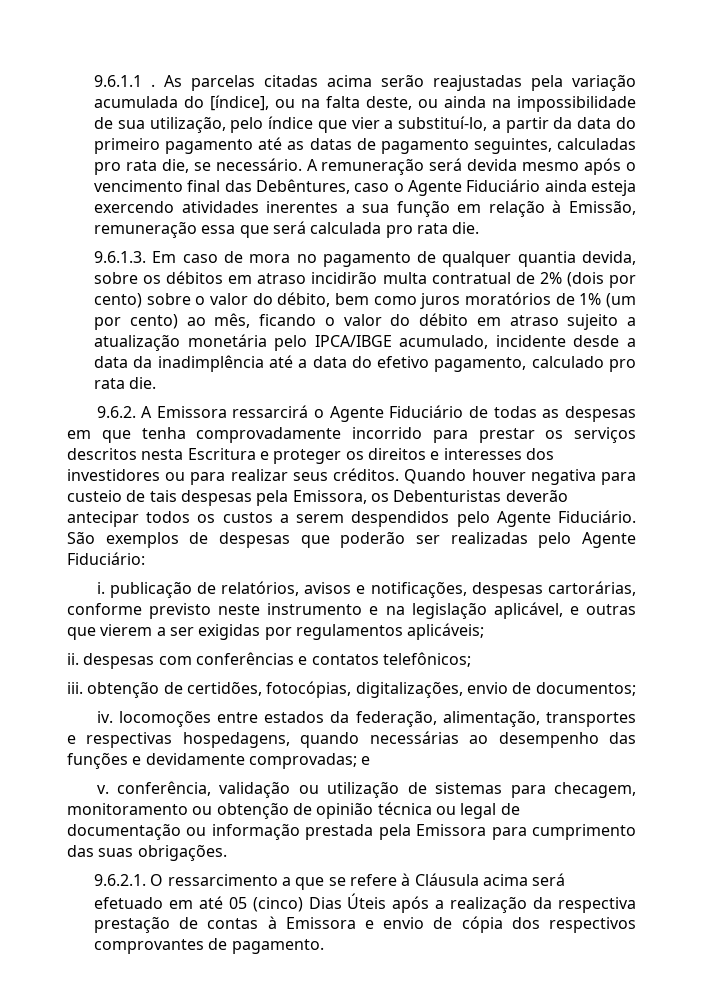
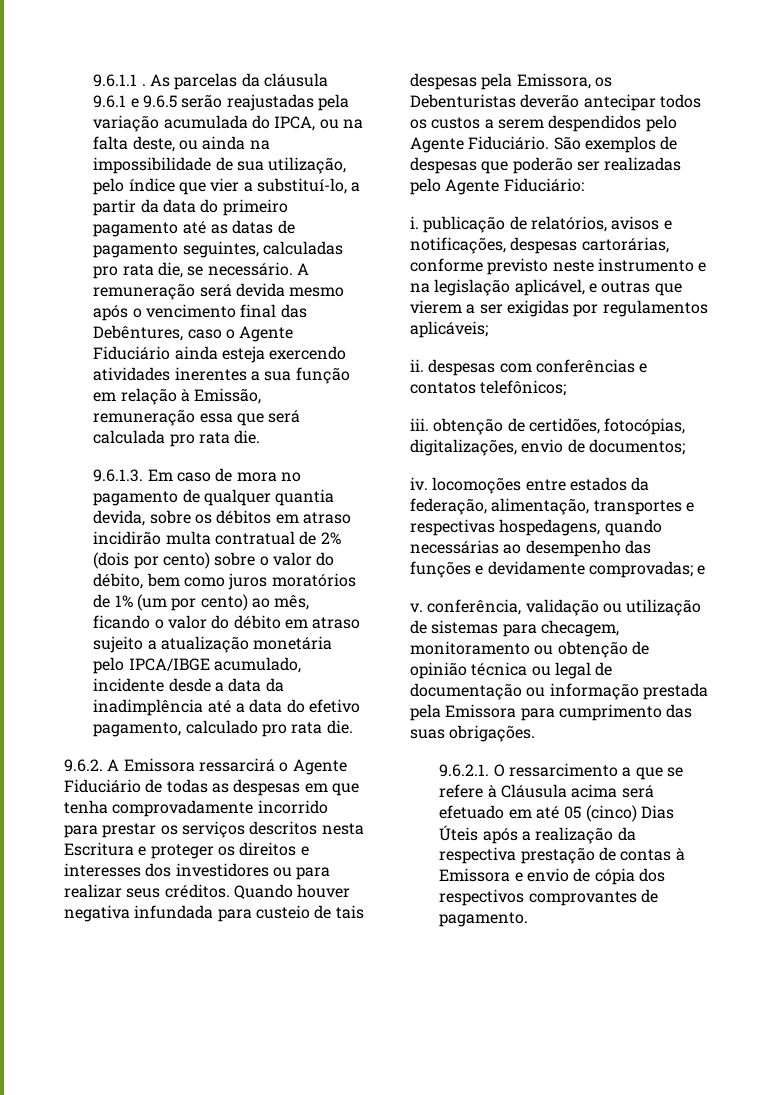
[264,75,373,87] citadas acima -> [241,73,328,87] [93,95,177,108] da cláusula 9.6.1 e 9.6.5
[210,95,270,111] [índice], -> [274,116,316,131] IPCA,
(596, 477) none -> [134,905,214,919] infundada

